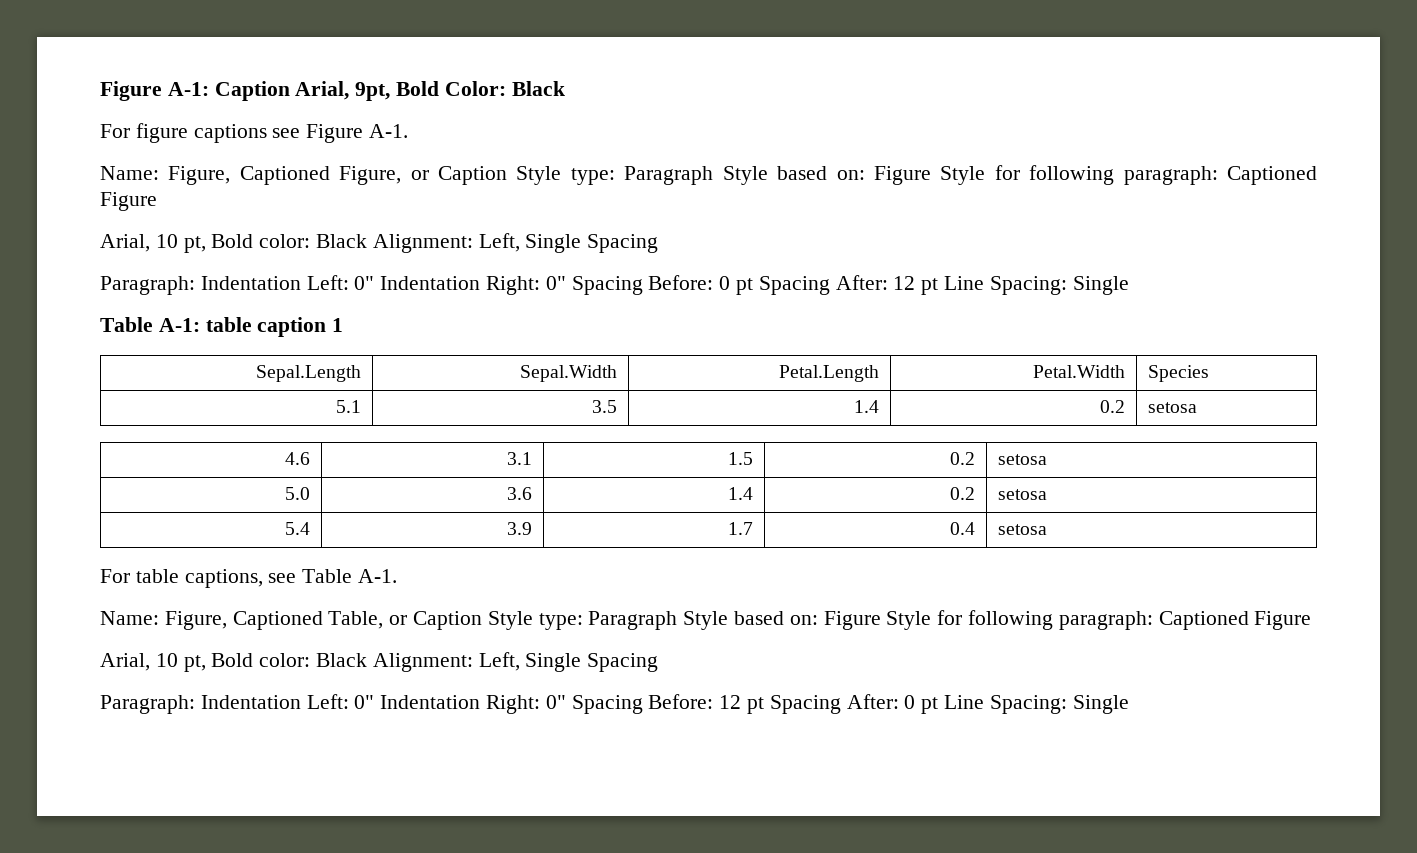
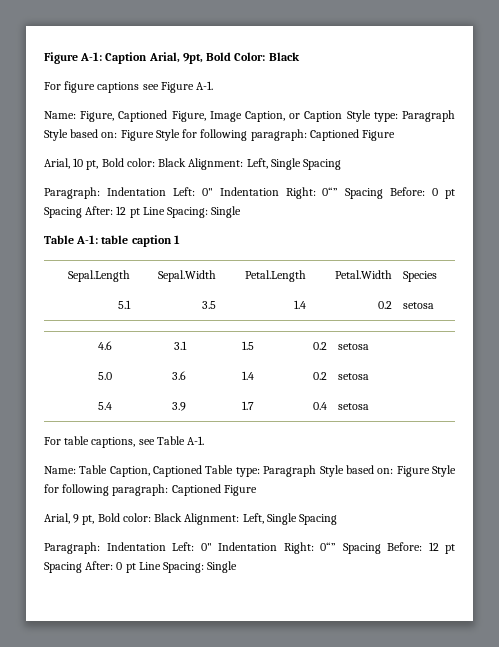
(402, 175) none -> [209,111,285,122] Image Caption,
[545,276,566,290] 0" -> [322,187,339,196] 0“”
[164,611,533,630] Figure, Captioned Table, or Caption Style -> [79,465,234,477] Table Caption, Captioned Table
[155,653,178,667] 10 -> [73,514,80,523] 9
[545,695,566,709] 0" -> [320,542,336,551] 0“”

